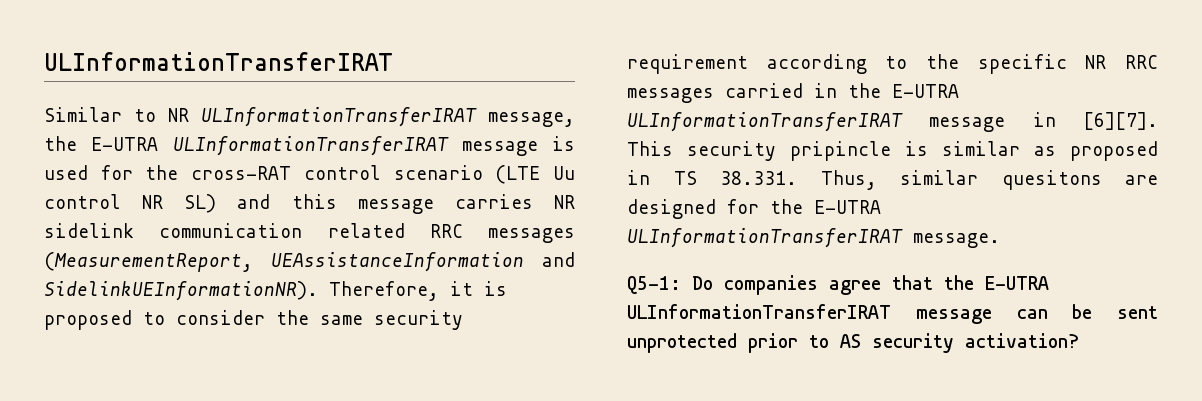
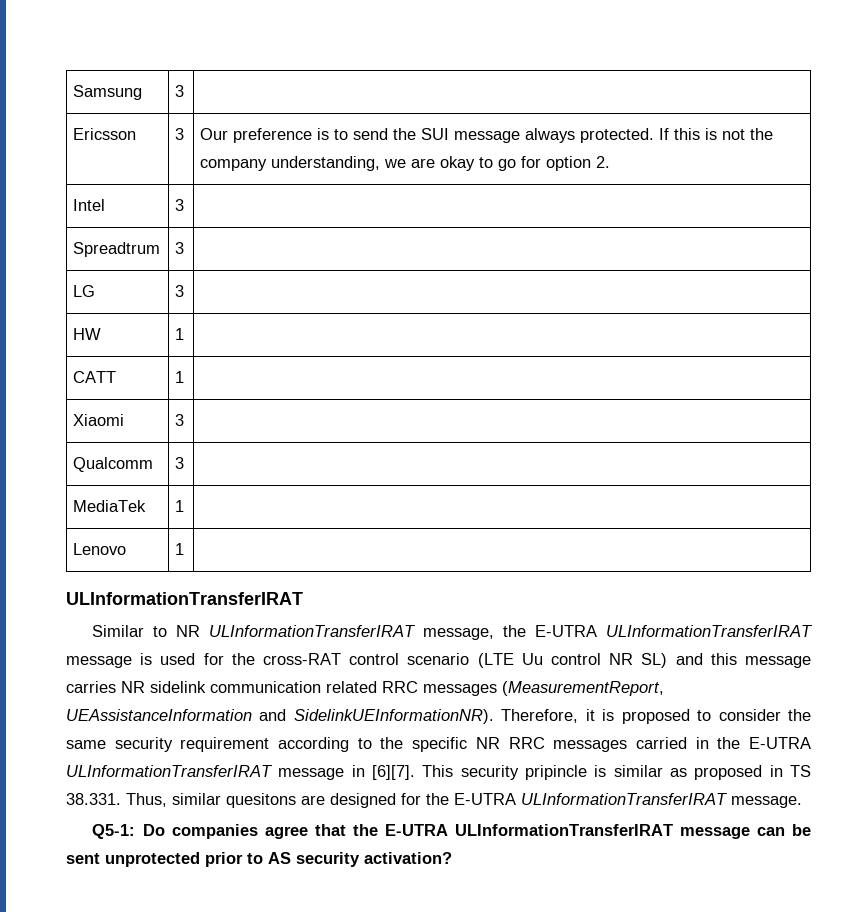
(44, 61) none -> [73,85,143,100] [175,85,185,97] [73,128,137,140] [175,128,185,140] [200,128,774,143] [200,156,611,171] [73,199,106,211] [175,199,185,211] [73,242,161,257] [175,242,185,254] [73,285,96,297] [175,285,185,297] [73,328,102,340] [175,328,185,340] [73,371,117,383] [175,371,185,383] [73,414,125,426] [175,414,185,426] [73,457,154,472] [175,457,185,469] [73,500,147,512] [175,500,185,512] [73,543,127,555] [175,543,185,555] Samsung | 3 | // Ericsson | 3 | Our preference is to send the SUI message always protected. If this is not the company understanding, we are okay to go for option 2. // Intel | 3 | // Spreadtrum | 3 | // LG | 3 | // HW | 1 | // CATT | 1 | // Xiaomi | 3 | // Qualcomm | 3 | // MediaTek | 1 | // Lenovo | 1 | //

